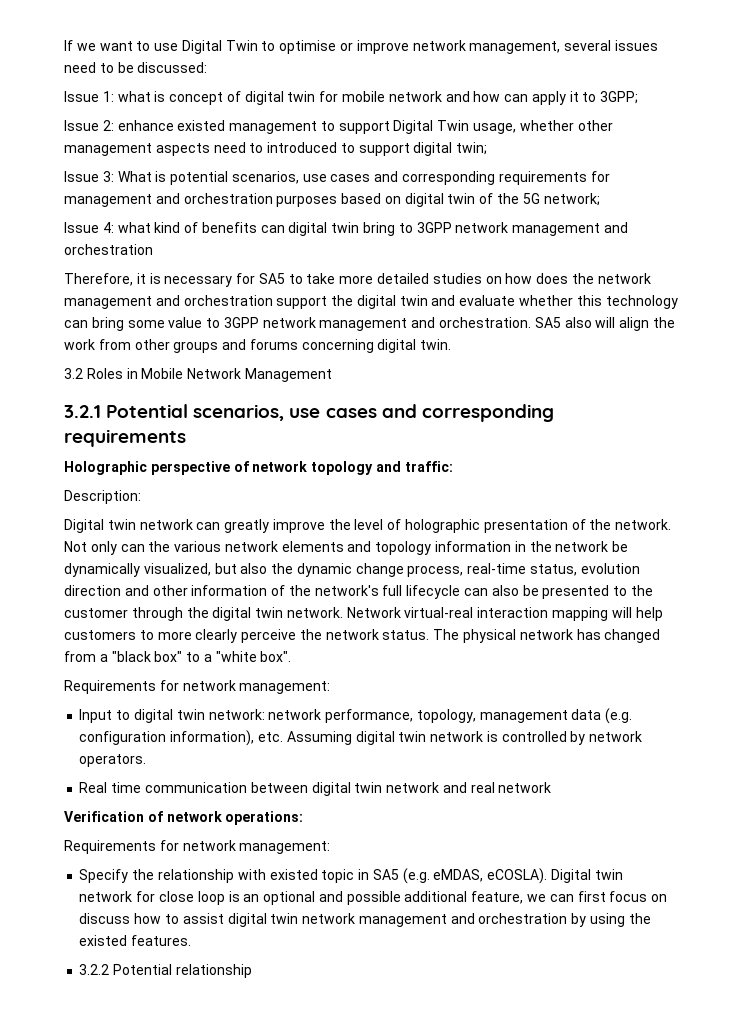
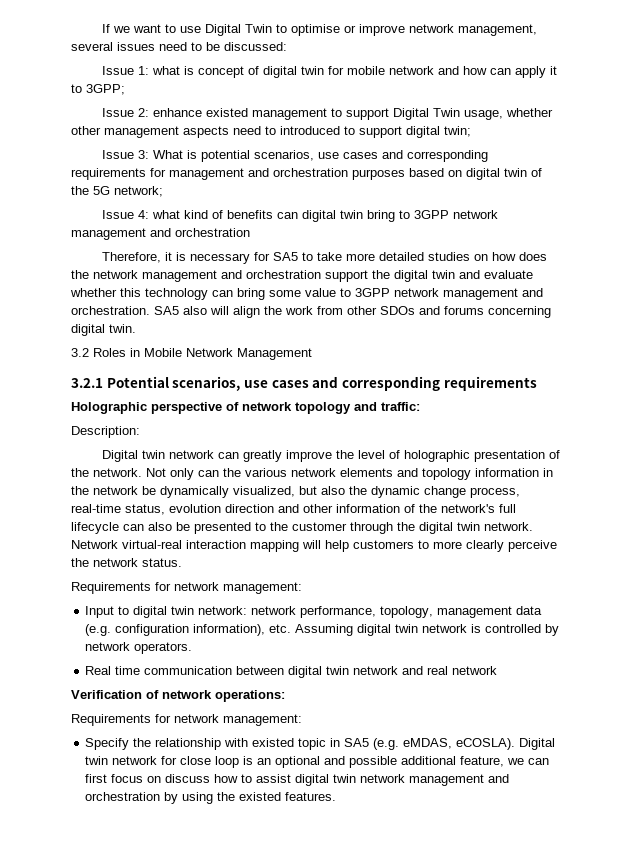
[173,341,219,353] groups -> [380,306,415,315] SDOs
[433,629,661,643] [64,651,292,662] The physical network has changed from a "black box" to a "white box". -> (182, 562) none
[79,964,252,978] // 3.2.2 Potential relationship -> (337, 796) none

